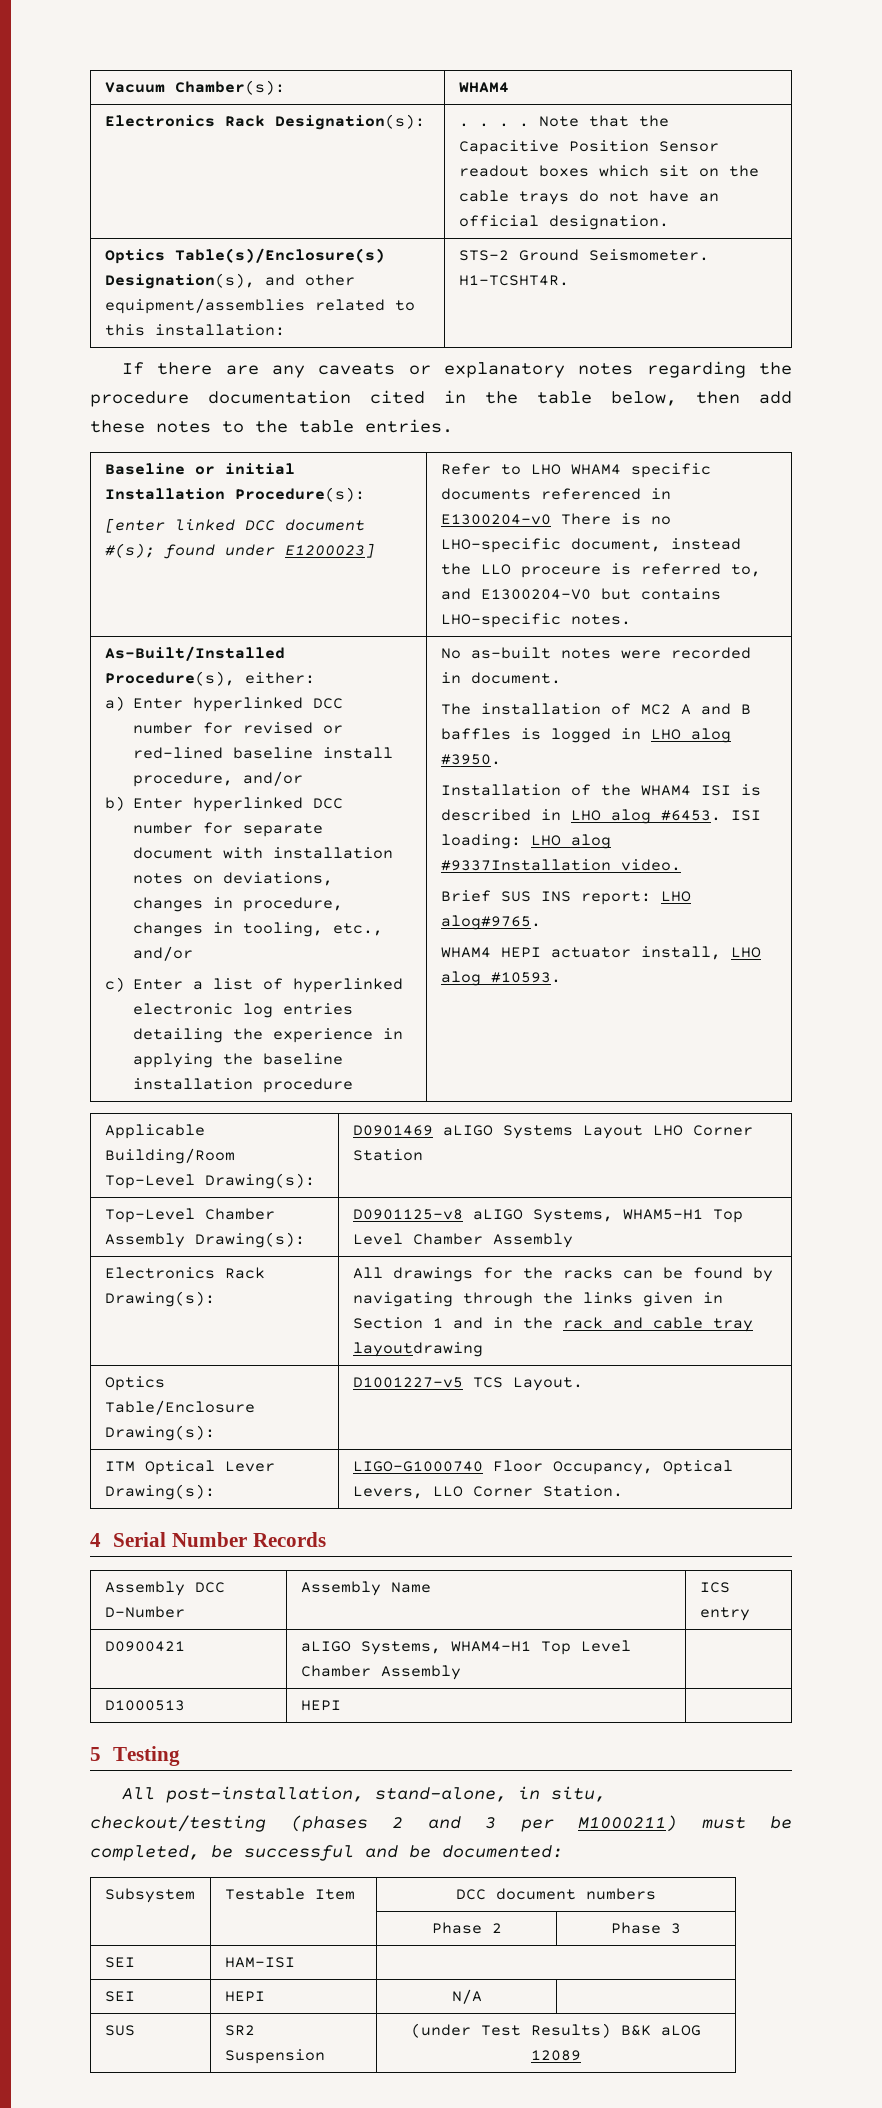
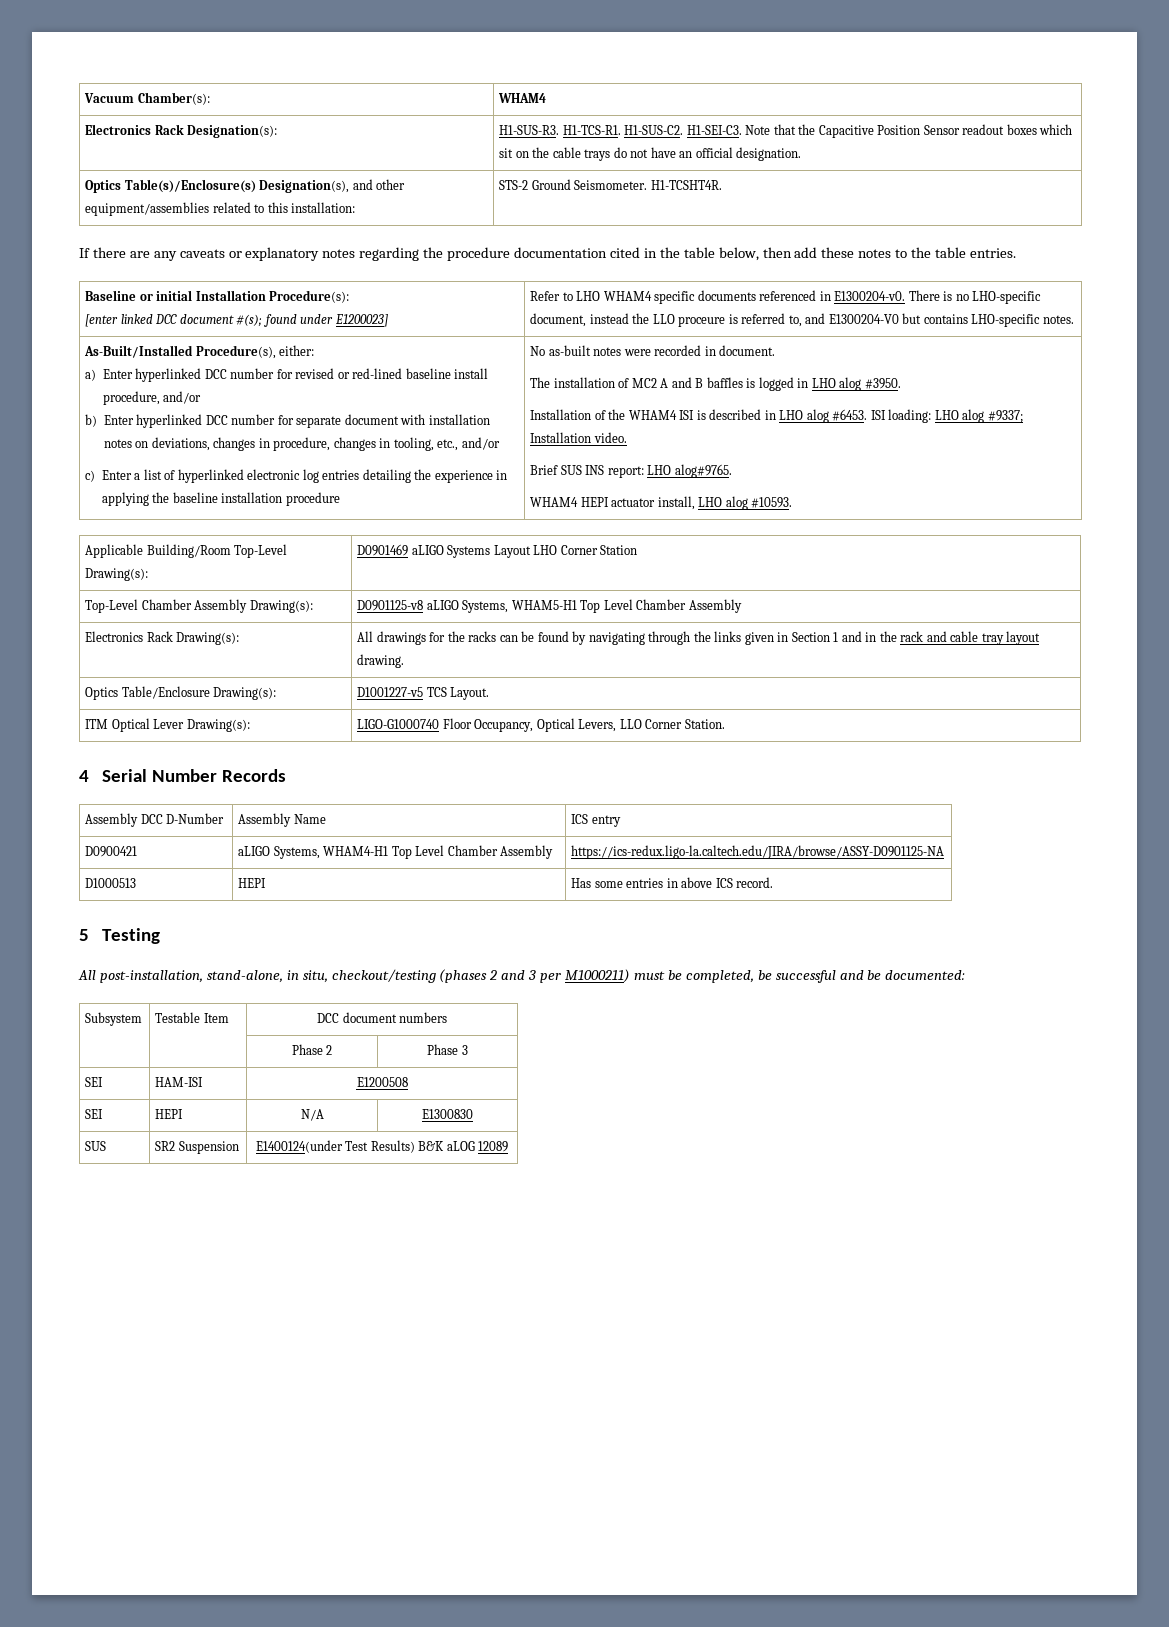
[458,123,529,127] . . . . -> [499,125,742,135] H1-SUS-R3. H1-TCS-R1. H1-SUS-C2. H1-SEI-C3.
[440,514,551,525] E1300204-v0 -> [834,291,906,301] E1300204-v0.
[440,859,611,871] #9337Installation -> [987,410,1023,423] [530,432,592,443] #9337; Installation
[352,1342,483,1357] layoutdrawing -> [1006,631,1041,645] [357,654,405,668] layout drawing.
(461, 1672) none -> [571,845,945,859] https://ics-redux.ligo-la.caltech.edu/JIRA/browse/ASSY-D0901125-NA
(341, 1705) none -> [571,877,774,888] Has some entries in above ICS record.
(295, 1962) none -> [356,1077,408,1087] E1200508
(482, 1996) none -> [422,1109,473,1119] E1300830
[411,2023,471,2038] (under -> [255,1140,343,1153] E1400124(under

